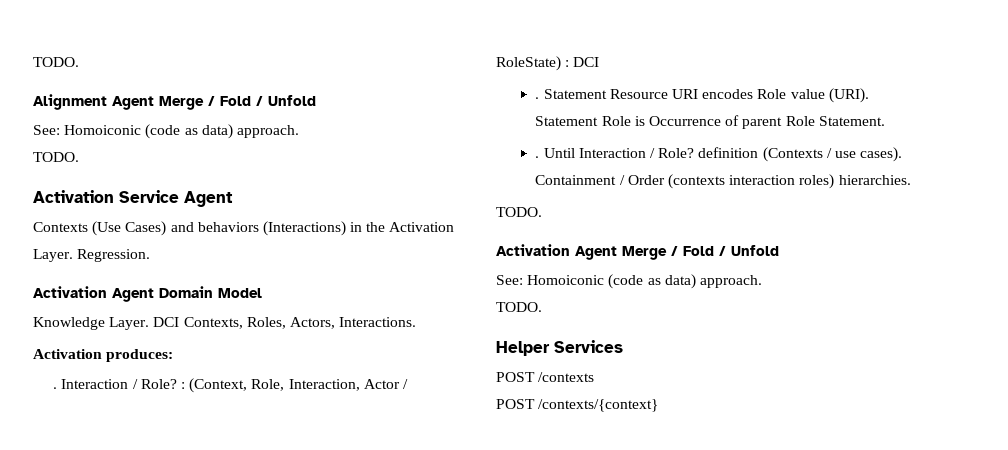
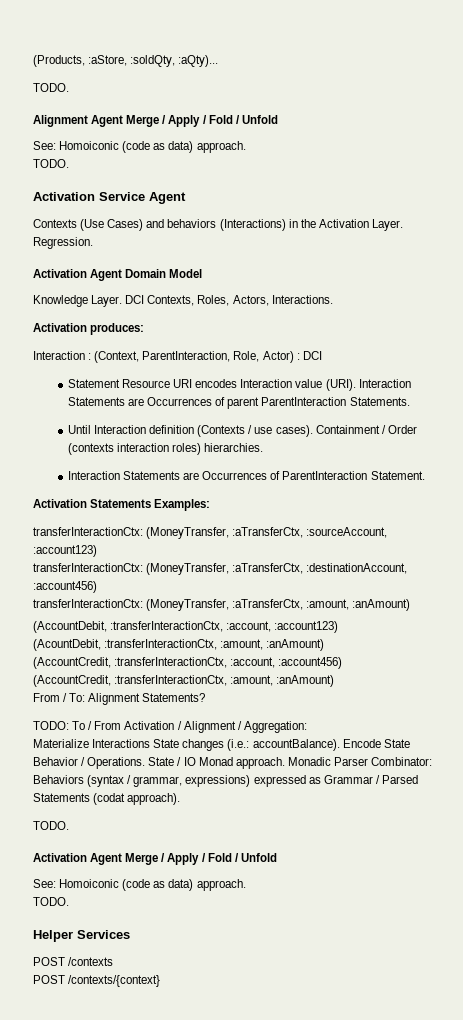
(33, 62) none -> [33,55,219,67] (Products, :aStore, :soldQty, :aQty)... //
(215, 101) none -> [168,115,207,127] Apply /
[53,378,408,393] [496,56,561,71] . Interaction / Role? : (Context, Role, Interaction, Actor / RoleState) -> [33,351,294,363] Interaction : (Context, ParentInteraction, Role, Actor)
[535,97,540,99] . -> (322, 355) none
[757,89,787,99] Role -> [240,379,293,388] Interaction
[535,115,885,129] [535,148,695,158] Statement Role is Occurrence of parent Role Statement. // . Until Interaction / Role? -> [358,379,411,388] [67,397,410,409] [67,425,147,434] Interaction Statements are Occurrences of parent ParentInteraction Statements. // Until Interaction
(911, 180) none -> [67,471,425,480] [33,499,211,511] [33,527,388,539] [33,545,97,557] [33,563,408,575] [33,581,97,593] [33,599,411,611] [33,621,339,633] [33,639,325,651] [33,657,343,669] [33,675,335,687] [33,693,206,705] [33,721,307,733] [33,739,410,751] [33,757,433,769] [33,775,418,787] [33,793,181,805] // Interaction Statements are Occurrences of ParentInteraction Statement. // Activation Statements Examples: // transferInteractionCtx: (MoneyTransfer, :aTransferCtx, :sourceAccount, :account123) // transferInteractionCtx: (MoneyTransfer, :aTransferCtx, :destinationAccount, :account456) // transferInteractionCtx: (MoneyTransfer, :aTransferCtx, :amount, :anAmount) // (AccountDebit, :transferInteractionCtx, :account, :account123) // (AcountDebit, :transferInteractionCtx, :amount, :anAmount) // (AccountCredit, :transferInteractionCtx, :account, :account456) // (AccountCredit, :transferInteractionCtx, :amount, :anAmount) // From / To: Alignment Statements? // TODO: To / From Activation / Alignment / Aggregation: // Materialize Interactions State changes (i.e.: accountBalance). Encode State Behavior / Operations. State / IO Monad approach. Monadic Parser Combinator: Behaviors (syntax / grammar, expressions) expressed as Grammar / Parsed Statements (codat approach).
(678, 251) none -> [167,853,206,865] Apply /

